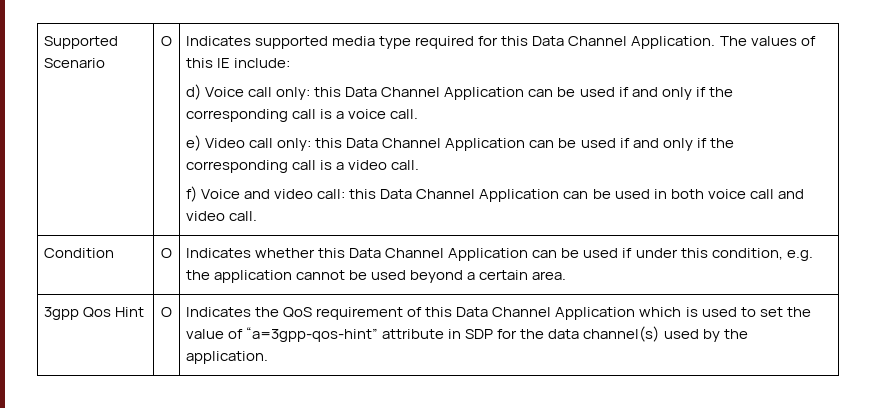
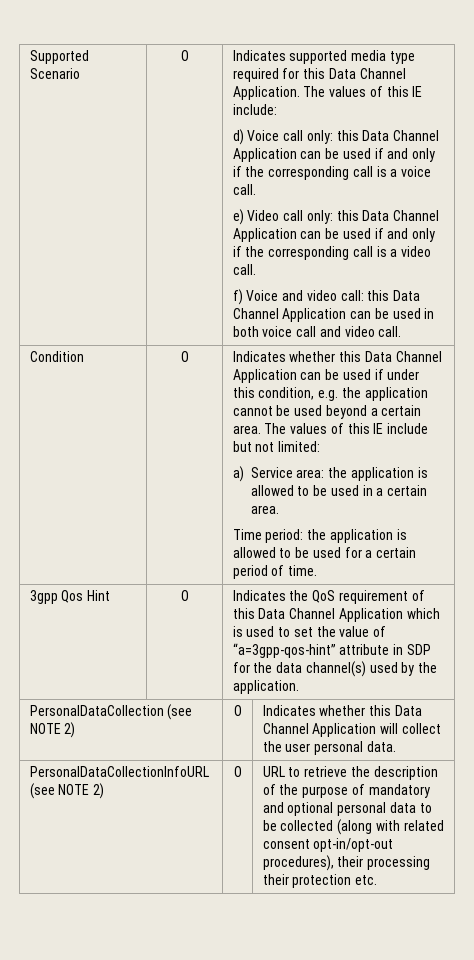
(567, 275) none -> [264,423,429,434] [232,441,321,452] [232,466,428,482] [250,485,428,496] [250,505,279,514] [232,529,407,543] [232,547,417,558] [232,565,318,579] The values of this IE include but not limited: // a) Service area: the application is allowed to be used in a certain area. // Time period: the application is allowed to be used for a certain period of time.
(269, 357) none -> [29,704,193,720] [29,722,76,738] [233,705,242,716] [262,705,422,716] [262,723,441,737] [262,741,396,755] [29,766,209,777] [29,783,105,799] [233,766,242,777] [262,766,438,780] [262,784,430,798] [262,802,432,816] [262,819,444,835] [262,838,394,852] [262,855,431,871] [262,874,378,888] // PersonalDataCollection (see NOTE 2) | O | Indicates whether this Data Channel Application will collect the user personal data. // PersonalDataCollectionInfoURL (see NOTE 2) | O | URL to retrieve the description of the purpose of mandatory and optional personal data to be collected (along with related consent opt-in/opt-out procedures), their processing their protection etc.

